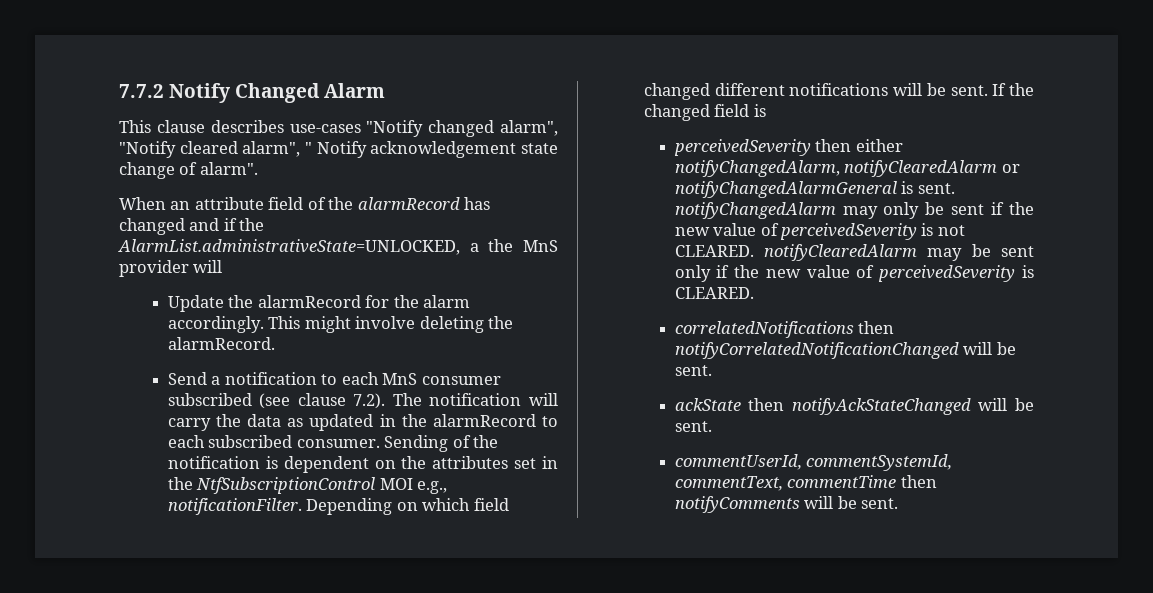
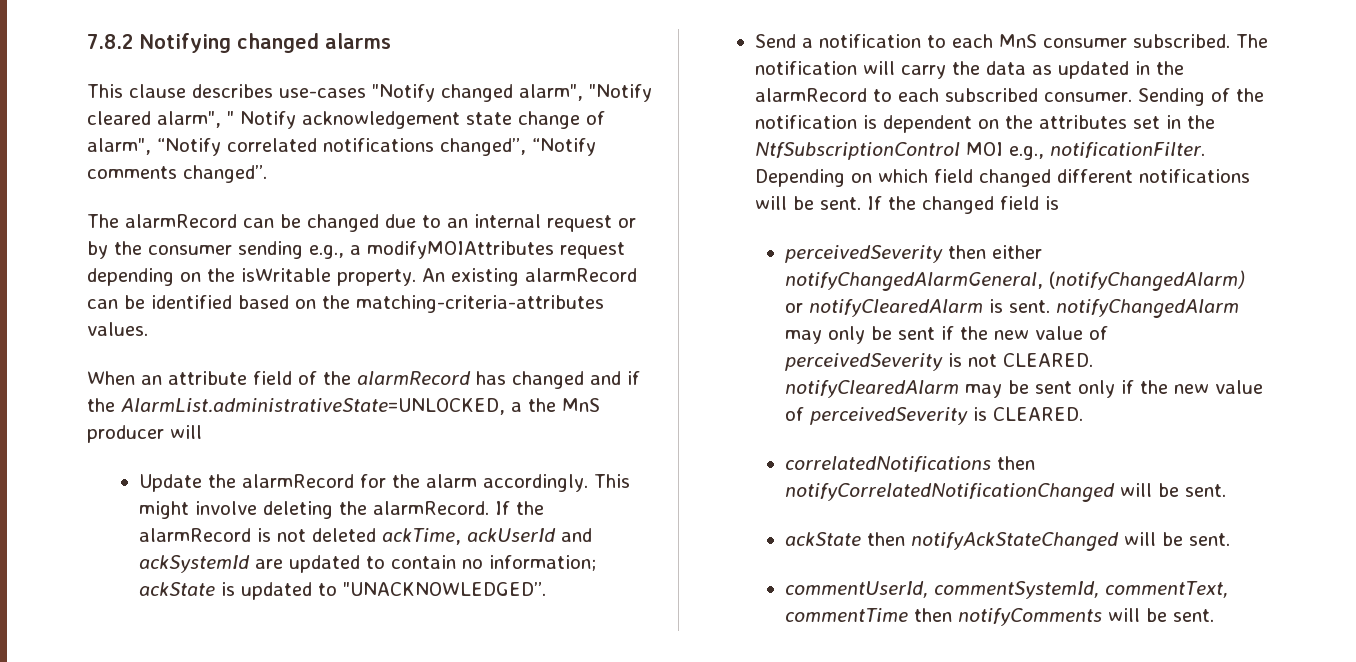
[119,83,386,103] 7.7.2 Notify Changed Alarm -> [87,33,391,53] 7.8.2 Notifying changed alarms
[199,162,258,175] alarm". -> [87,138,596,156] [87,165,267,183] [87,214,636,232] [87,241,625,259] [87,268,637,286] [87,295,604,313] [87,322,148,336] alarm", “Notify correlated notifications changed”, “Notify comments changed”. // The alarmRecord can be changed due to an internal request or by the consumer sending e.g., a modifyMOIAttributes request depending on the isWritable property. An existing alarmRecord can be identified based on the matching-criteria-attributes values.
[119,260,189,277] provider -> [87,425,164,443] producer
(275, 343) none -> [495,501,545,515] [139,528,593,545] [139,555,597,573] [139,582,547,600] If the alarmRecord is not deleted ackTime, ackUserId and ackSystemId are updated to contain no information; ackState is updated to "UNACKNOWLEDGED”.
[167,393,386,409] subscribed (see clause 7.2). -> [1133,34,1231,48] subscribed.
[674,160,1020,177] [674,181,897,198] notifyChangedAlarm, notifyClearedAlarm or notifyChangedAlarmGeneral -> [785,270,1246,291] [785,299,984,317] notifyChangedAlarmGeneral, (notifyChangedAlarm) or notifyClearedAlarm

